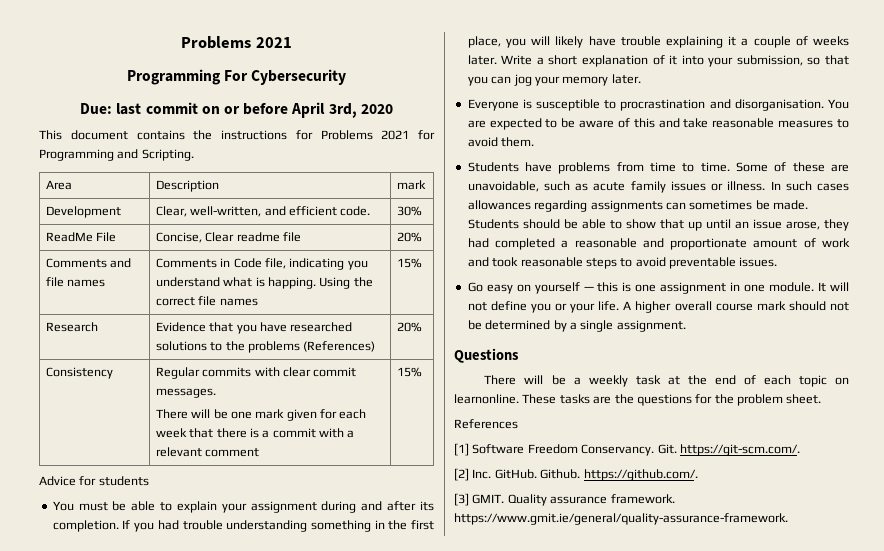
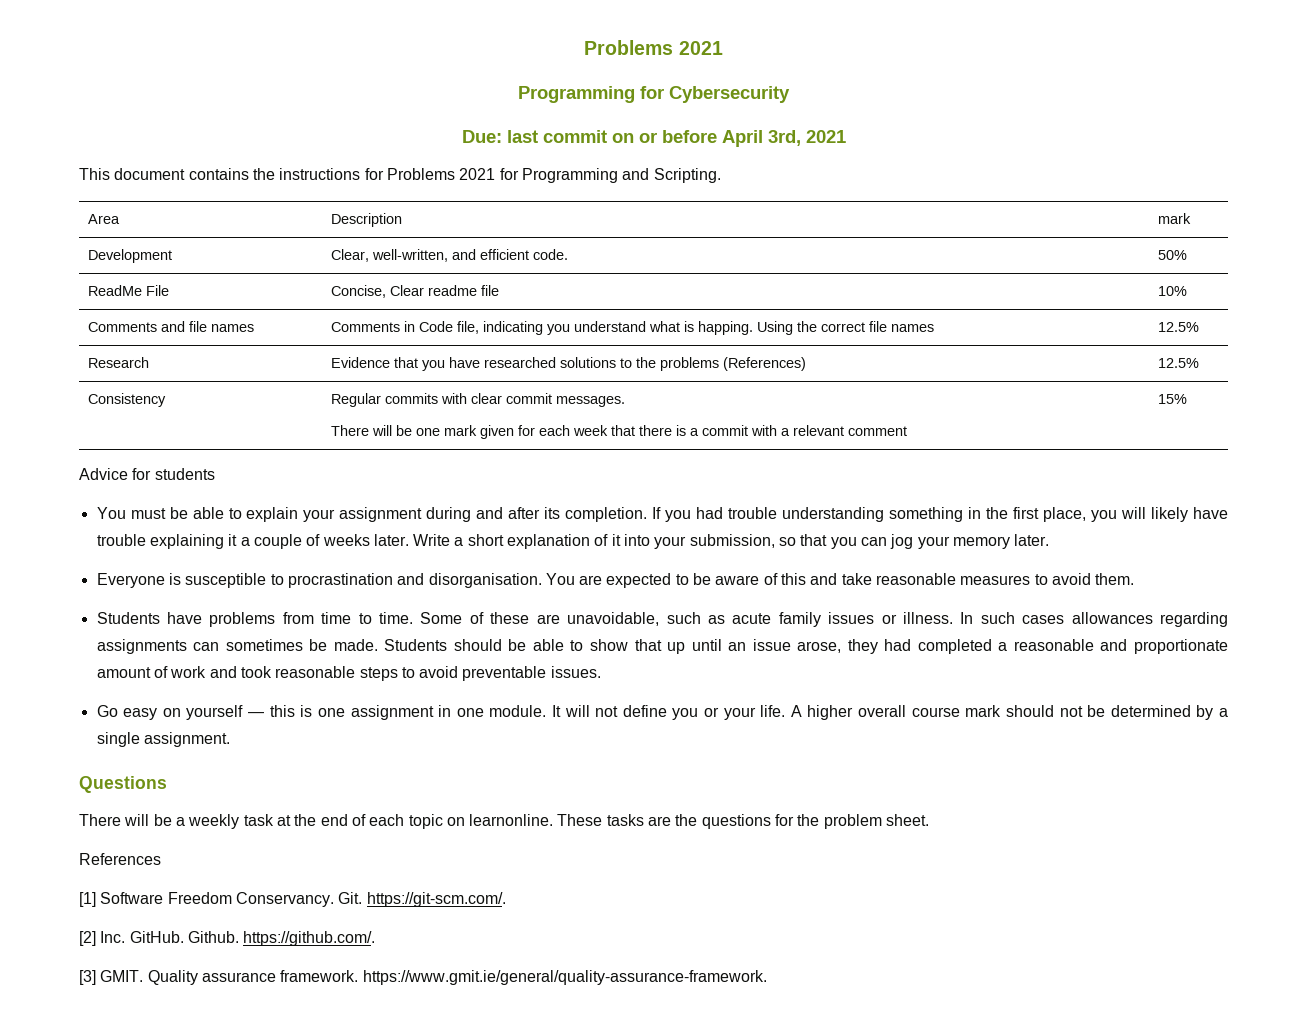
[224,70,248,81] For -> [640,86,664,99] for
[360,104,393,114] 2020 -> [805,130,846,143] 2021
[396,206,422,216] 30% -> [1157,250,1187,260] 50%
[396,232,422,242] 20% -> [1157,286,1187,296] 10%
[396,258,422,268] 15% -> [1157,322,1199,332] 12.5%
[396,322,422,332] 20% -> [1157,358,1199,368] 12.5%

